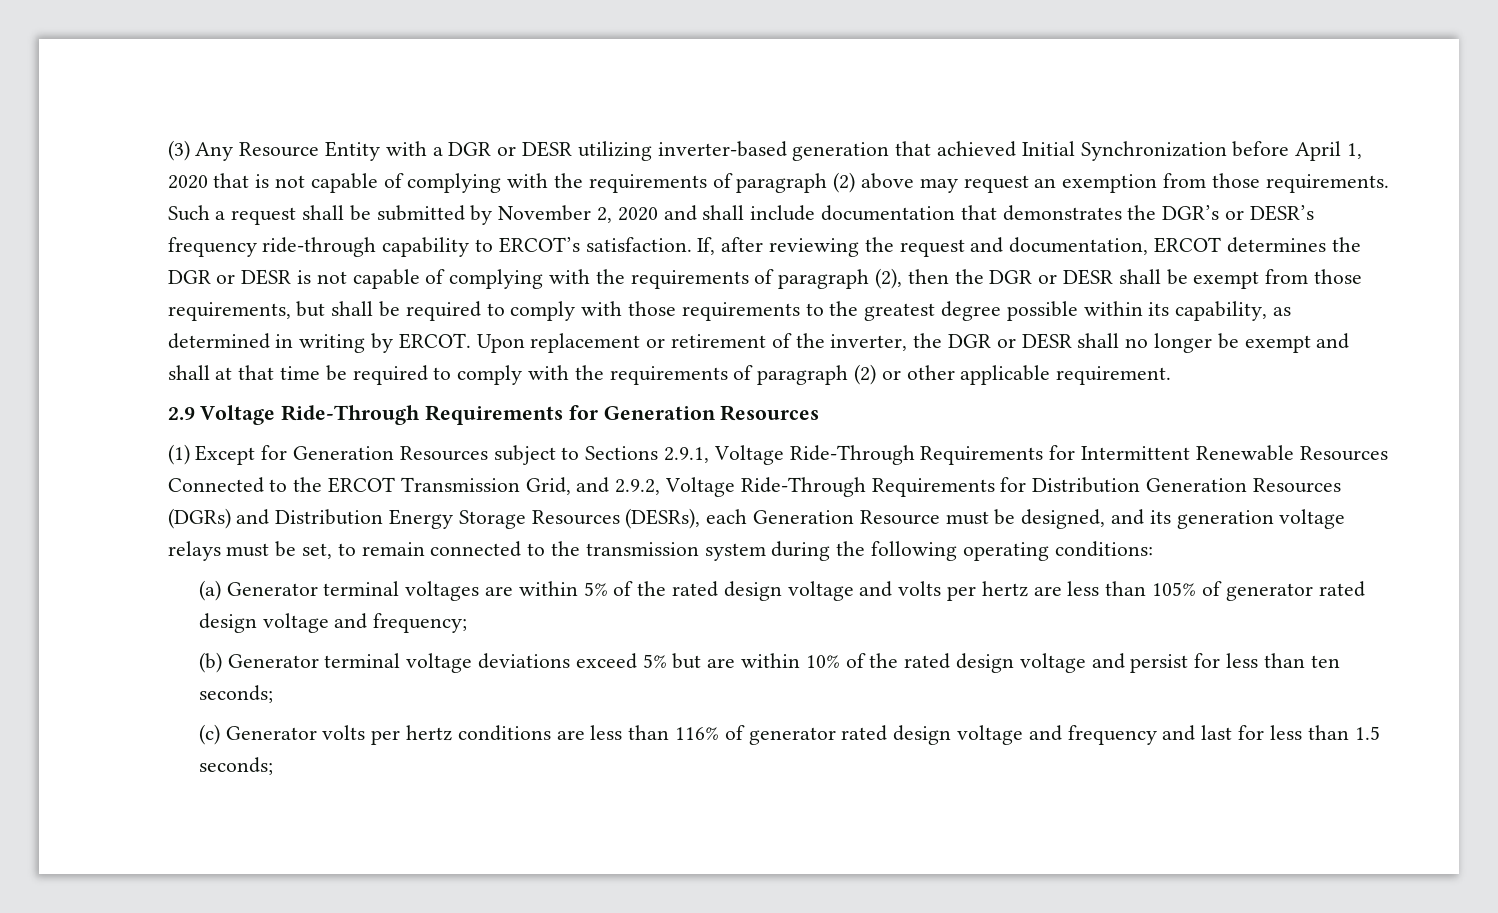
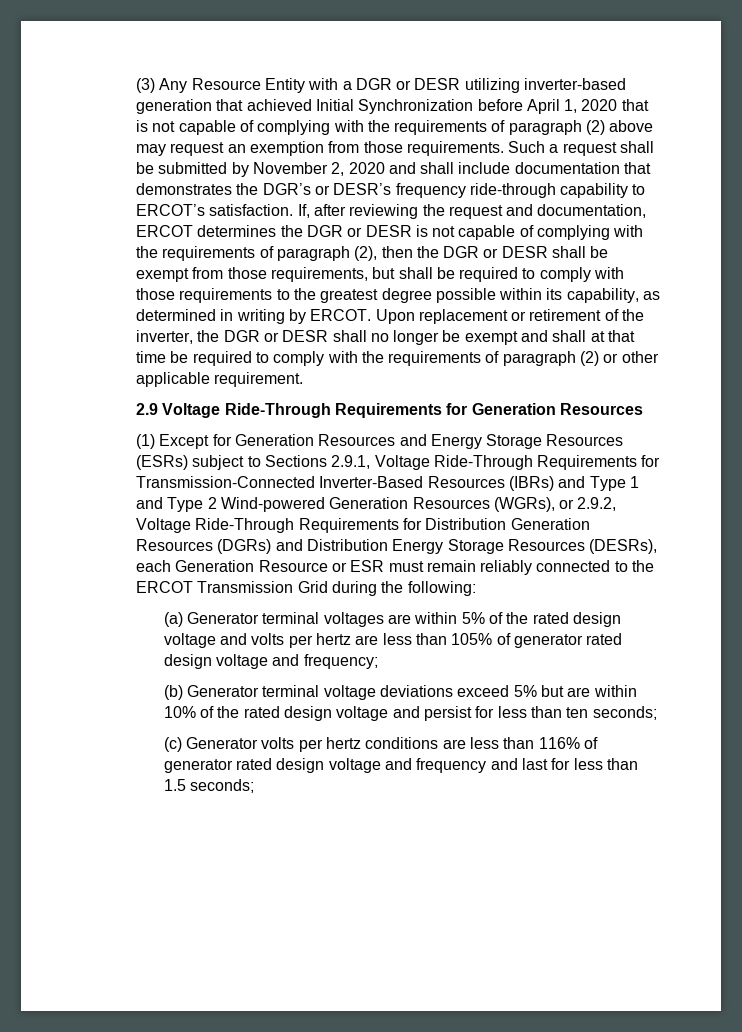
(488, 453) none -> [399,434,624,449] [135,455,188,470] and Energy Storage Resources (ESRs)
[1080,445,1388,461] [167,477,610,495] Intermittent Renewable Resources Connected to the ERCOT Transmission Grid, and -> [135,476,639,491] [135,497,575,512] Transmission-Connected Inverter-Based Resources (IBRs) and Type 1 and Type 2 Wind-powered Generation Resources (WGRs), or
[945,509,1346,529] [167,541,1153,561] must be designed, and its generation voltage relays must be set, to remain connected to the transmission system during the following operating conditions: -> [331,560,655,575] [135,581,476,596] or ESR must remain reliably connected to the ERCOT Transmission Grid during the following:

